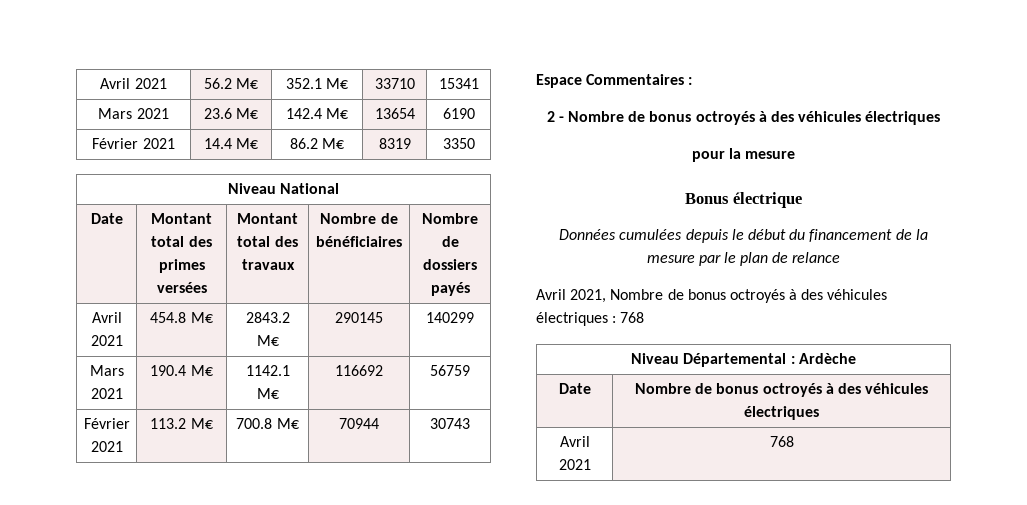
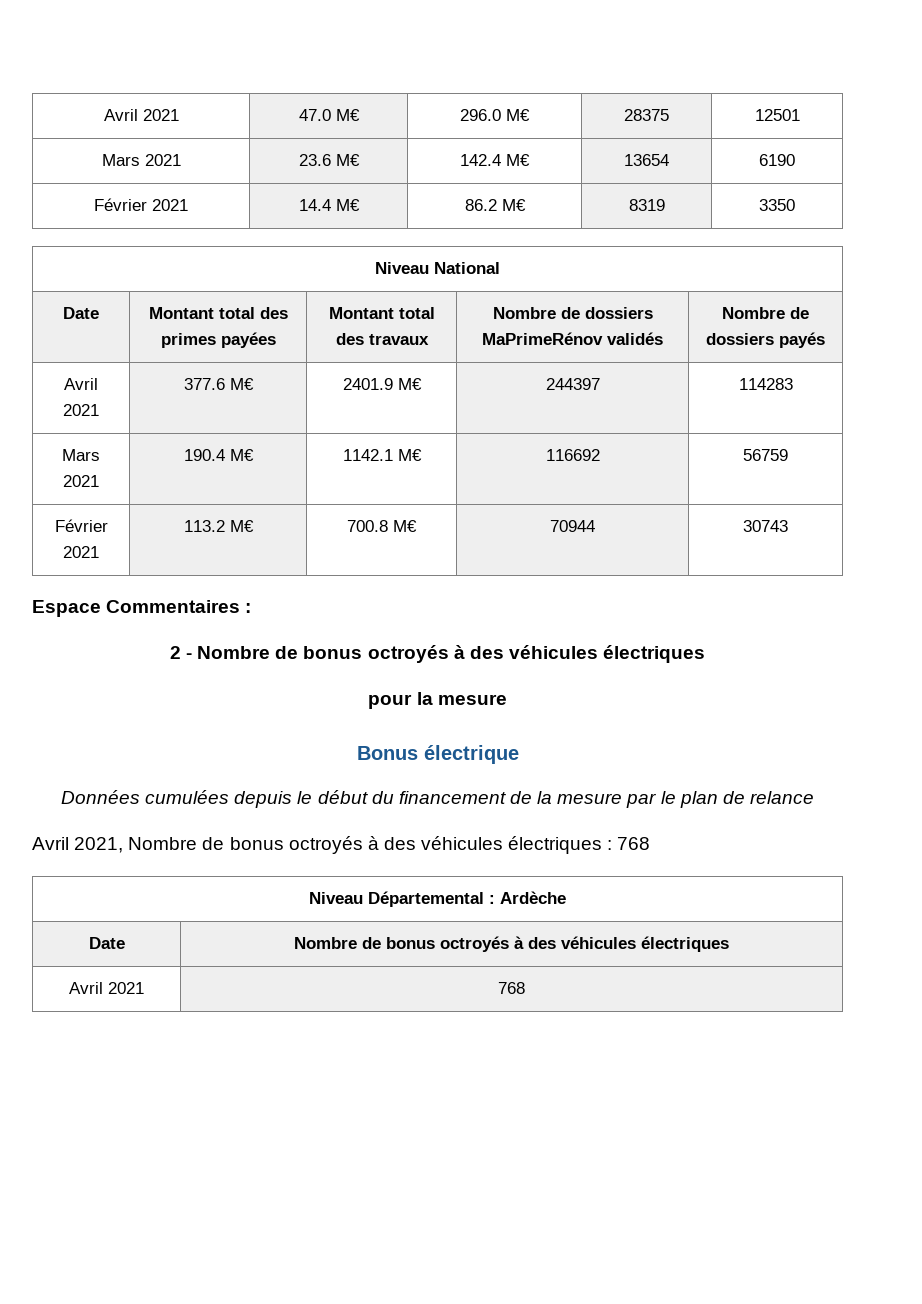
[100,78,167,89] [203,78,259,89] [285,78,349,89] [374,78,415,89] [438,78,479,89] Avril 2021 | 56.2 M€ | 352.1 M€ | 33710 | 15341 -> [103,109,179,121] [298,109,360,121] [460,109,530,121] [624,109,669,121] [754,109,800,121] Avril 2021 | 47.0 M€ | 296.0 M€ | 28375 | 12501
[156,282,207,293] versées -> [220,332,276,348] payées
[316,236,402,247] bénéficiaires -> [584,307,653,319] [482,332,663,345] dossiers MaPrimeRénov validés
[150,312,213,323] [245,312,290,323] [256,335,279,346] [335,312,383,323] [426,312,474,323] 454.8 M€ | 2843.2 M€ | 290145 | 140299 -> [183,378,254,390] [342,378,422,390] [545,378,600,390] [738,378,793,390] 377.6 M€ | 2401.9 M€ | 244397 | 114283

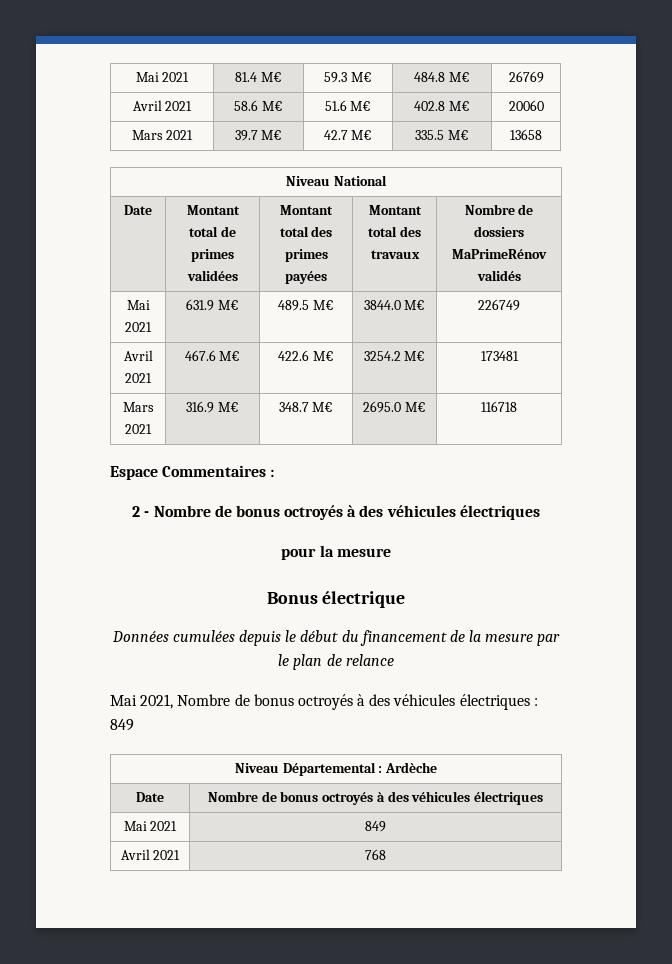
[103,109,179,121] [298,109,360,121] [460,109,530,121] [624,109,669,121] [754,109,800,121] [101,154,181,166] [298,154,360,166] [460,154,530,166] [624,154,669,166] [759,154,795,166] [94,198,188,211] [298,199,360,211] [464,199,526,211] [628,199,665,211] [759,199,795,211] [375,262,500,274] [63,307,99,319] Avril 2021 | 47.0 M€ | 296.0 M€ | 28375 | 12501 // Mars 2021 | 23.6 M€ | 142.4 M€ | 13654 | 6190 // Février 2021 | 14.4 M€ | 86.2 M€ | 8319 | 3350 // Niveau National // Date -> [135,72,190,82] [235,72,282,82] [324,72,372,83] [414,72,470,82] [508,71,544,83] [132,100,193,111] [234,100,283,111] [324,100,372,111] [414,101,470,111] [508,100,544,111] [132,130,193,140] [234,130,283,141] [323,130,373,140] [415,130,469,140] [510,129,542,140] [286,175,387,186] [124,205,152,215] [186,205,240,215] [189,226,236,237] [191,249,234,262] [186,270,238,281] Mai 2021 | 81.4 M€ | 59.3 M€ | 484.8 M€ | 26769 // Avril 2021 | 58.6 M€ | 51.6 M€ | 402.8 M€ | 20060 // Mars 2021 | 39.7 M€ | 42.7 M€ | 335.5 M€ | 13658 // Niveau National // Date | Montant total de primes validées
[722,307,809,319] [706,332,825,348] [64,378,98,390] [63,404,99,416] [183,378,254,390] [342,378,422,390] [545,378,600,390] [738,378,793,390] [62,449,100,461] [63,475,99,487] [183,449,254,461] [342,449,422,461] [545,449,600,461] [743,449,788,461] [54,519,108,532] [63,546,99,558] [183,520,254,532] [347,520,417,532] [550,520,595,532] [743,520,788,532] | Nombre de dossiers payés // Avril 2021 | 377.6 M€ | 2401.9 M€ | 244397 | 114283 // Mars 2021 | 190.4 M€ | 1142.1 M€ | 116692 | 56759 // Février 2021 | 113.2 M€ | 700.8 M€ | 70944 | 30743 -> [126,300,150,310] [125,322,152,332] [186,299,239,311] [278,300,334,311] [363,300,426,310] [478,299,520,311] [123,350,153,361] [125,373,152,383] [184,350,241,361] [278,350,334,361] [363,351,426,361] [480,351,519,361] [123,402,154,412] [125,424,152,434] [186,401,239,413] [278,402,334,412] [363,401,426,413] [481,401,517,412] // Mai 2021 | 631.9 M€ | 489.5 M€ | 3844.0 M€ | 226749 // Avril 2021 | 467.6 M€ | 422.6 M€ | 3254.2 M€ | 173481 // Mars 2021 | 316.9 M€ | 348.7 M€ | 2695.0 M€ | 116718
[32,837,69,850] Avril -> [110,695,137,706] Mai
[617,837,651,850] 768 -> [110,719,134,731] 849
(729, 944) none -> [123,821,178,831] [365,821,386,832] // Mai 2021 | 849

